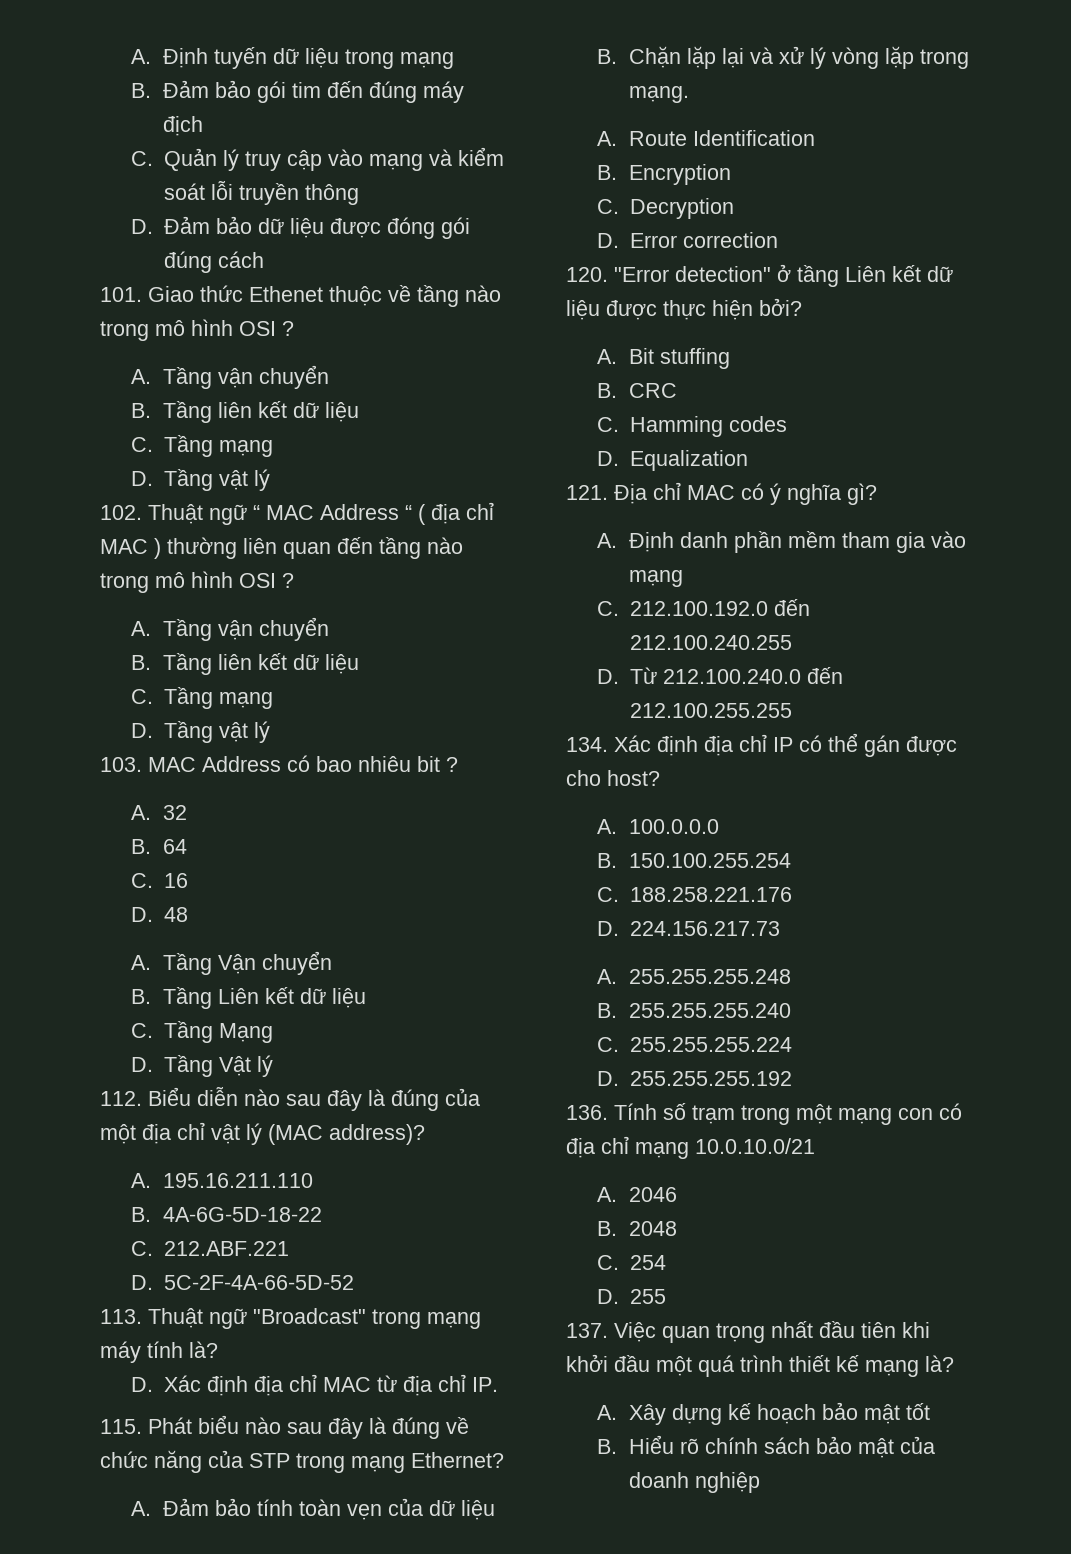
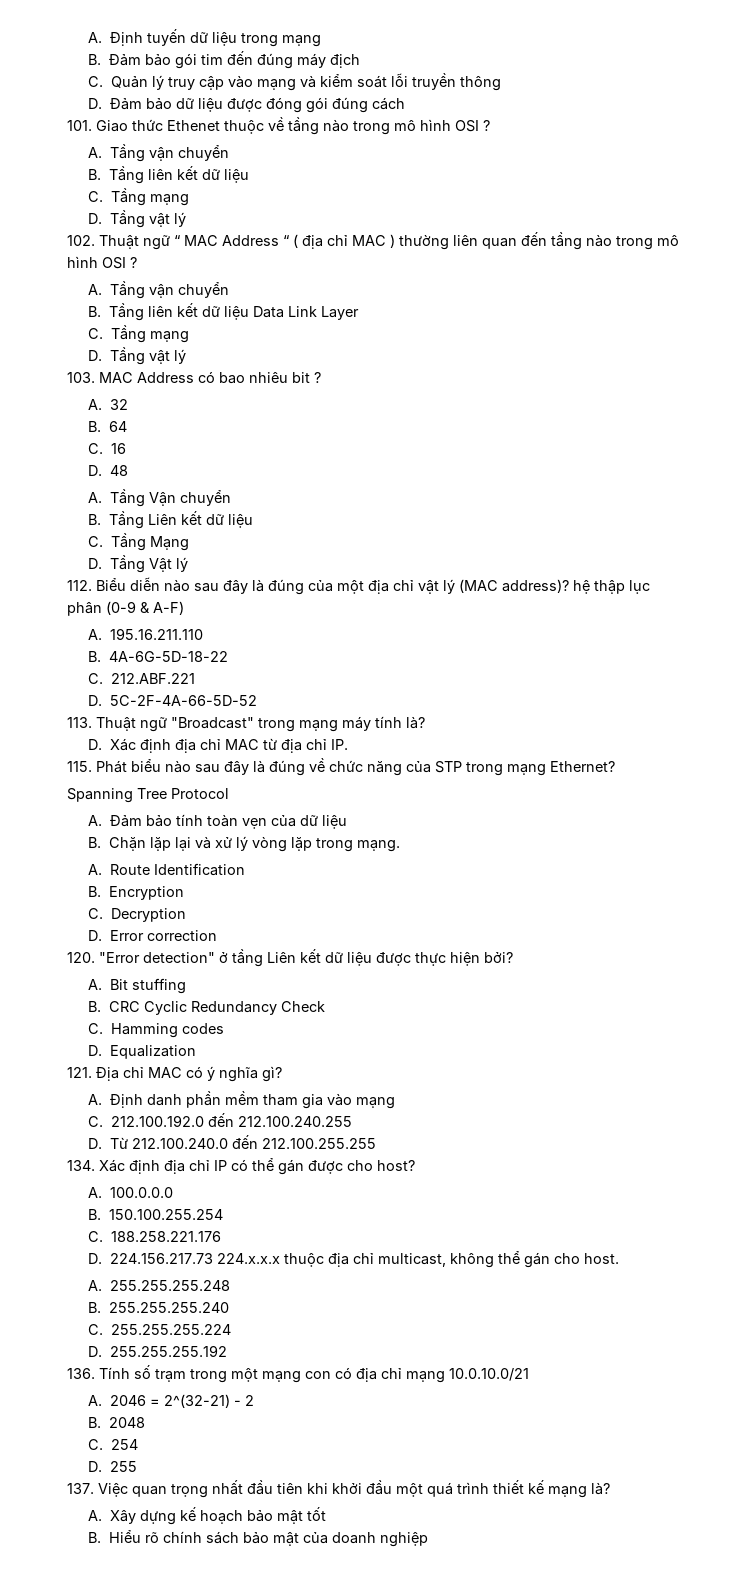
(359, 664) none -> [253,306,360,320] Data Link Layer
(425, 1134) none -> [573,580,650,594] [67,601,184,616] hệ thập lục phân (0-9 & A-F)
(504, 1460) none -> [67,788,229,803] // Spanning Tree Protocol
(677, 390) none -> [144,1001,326,1015] Cyclic Redundancy Check
(781, 928) none -> [216,1251,619,1268] 224.x.x.x thuộc địa chỉ multicast, không thể gán cho host.
(677, 1194) none -> [149,1394,254,1408] = 2^(32-21) - 2

